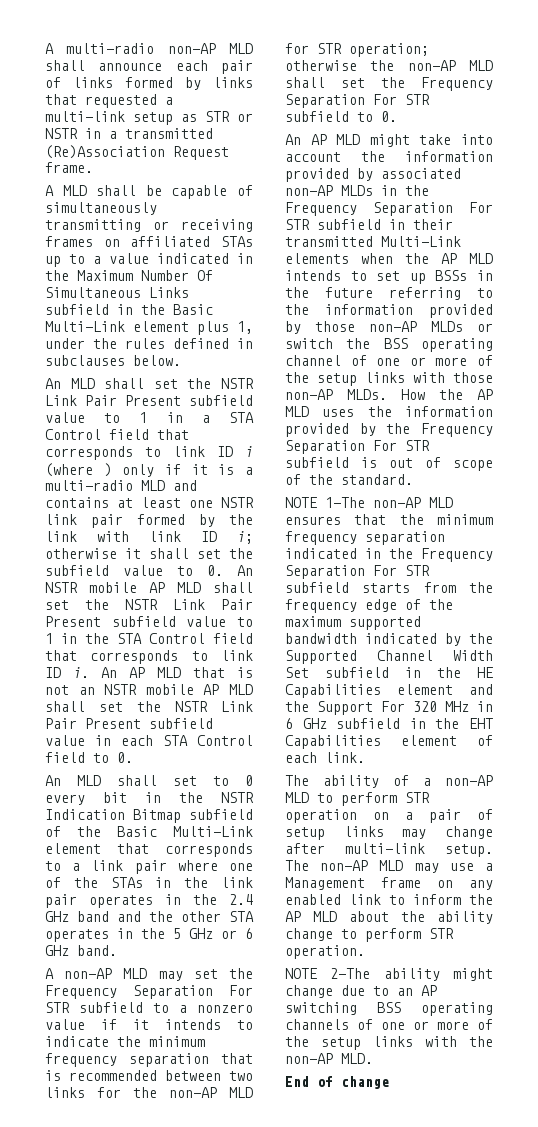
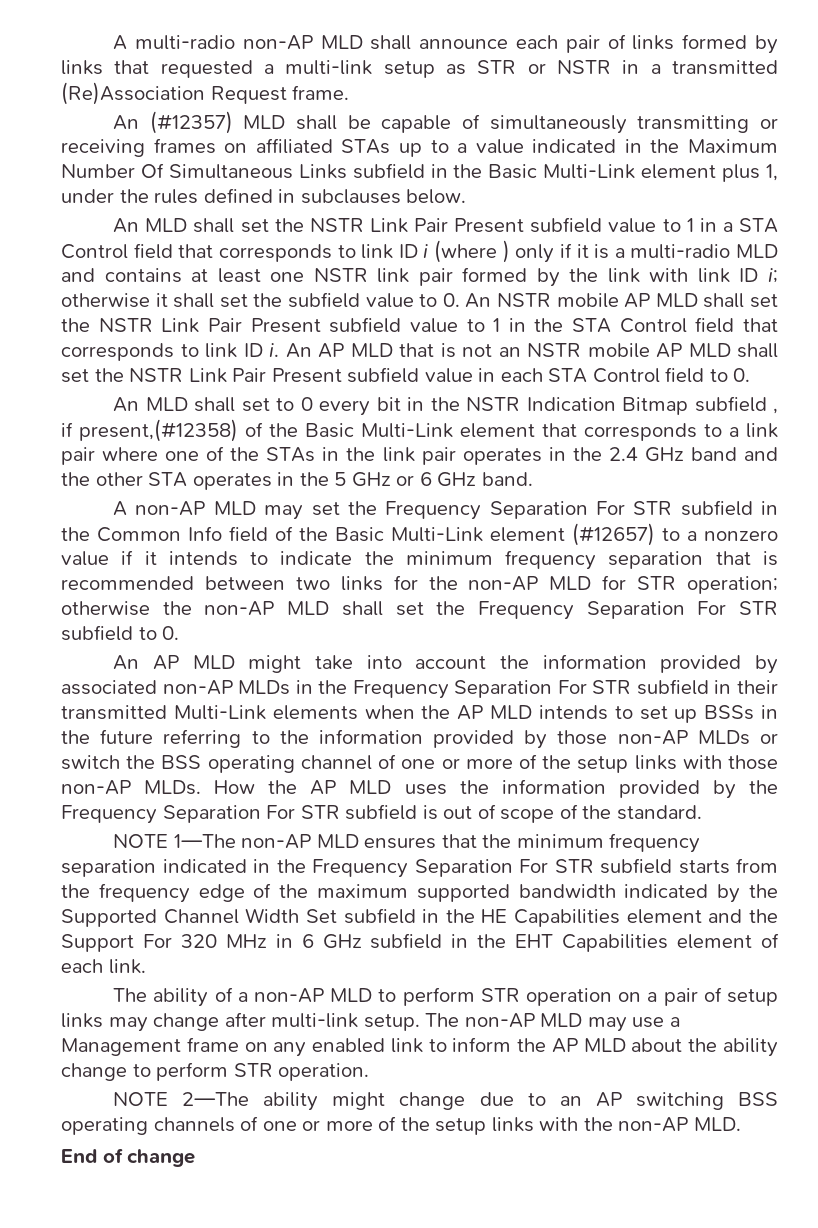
[45,185,54,196] A -> [113,111,233,134] An (#12357)
(253, 814) none -> [772,408,778,414] [61,419,238,442] , if present,(#12358)
(143, 1007) none -> [761,501,778,515] [61,523,655,546] in the Common Info field of the Basic Multi-Link element (#12657)

